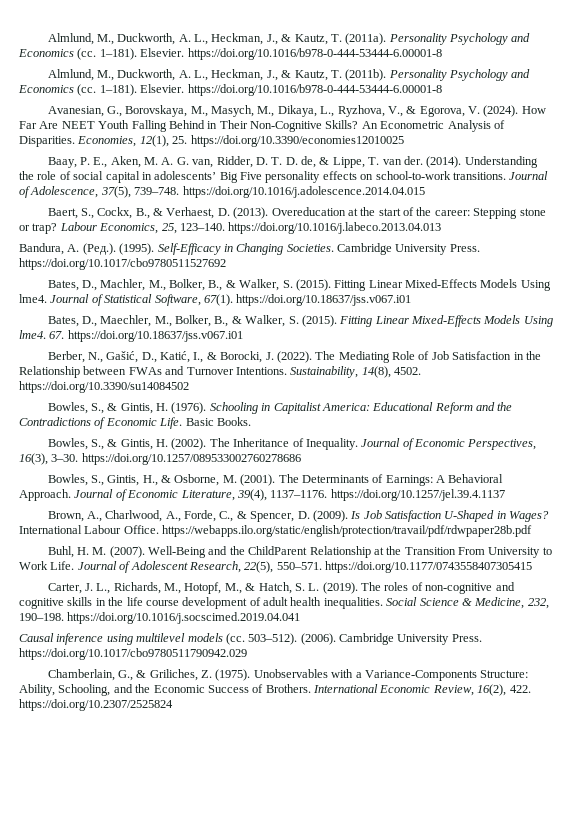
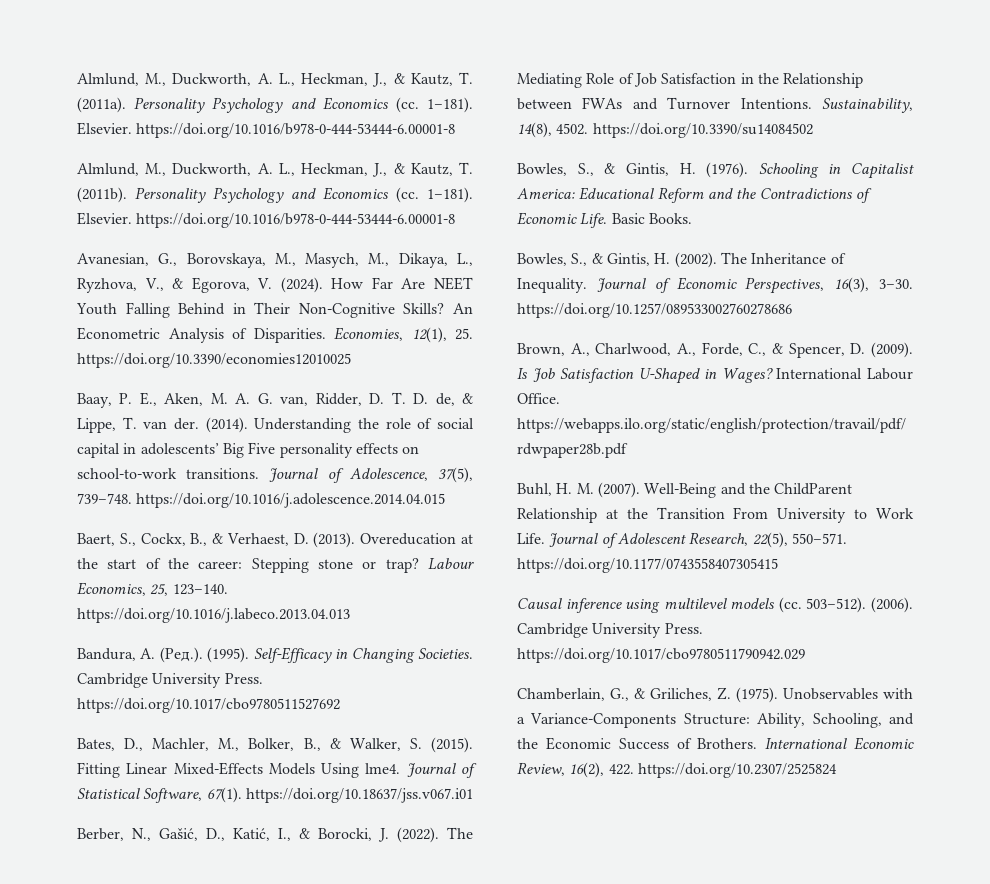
[47,315,553,327] [19,330,243,342] // Bates, D., Maechler, M., Bolker, B., & Walker, S. (2015). Fitting Linear Mixed-Effects Models Using lme4. 67. https://doi.org/10.18637/jss.v067.i01 -> (473, 795) none
[47,474,504,486] [19,489,505,501] // Bowles, S., Gintis, H., & Osborne, M. (2001). The Determinants of Earnings: A Behavioral Approach. Journal of Economic Literature, 39(4), 1137–1176. https://doi.org/10.1257/jel.39.4.1137 -> (792, 310) none
[47,582,515,594] [19,597,549,609] [19,612,301,624] // Carter, J. L., Richards, M., Hotopf, M., & Hatch, S. L. (2019). The roles of non-cognitive and cognitive skills in the life course development of adult health inequalities. Social Science & Medicine, 232, 190–198. https://doi.org/10.1016/j.socscimed.2019.04.041 -> (778, 565) none

